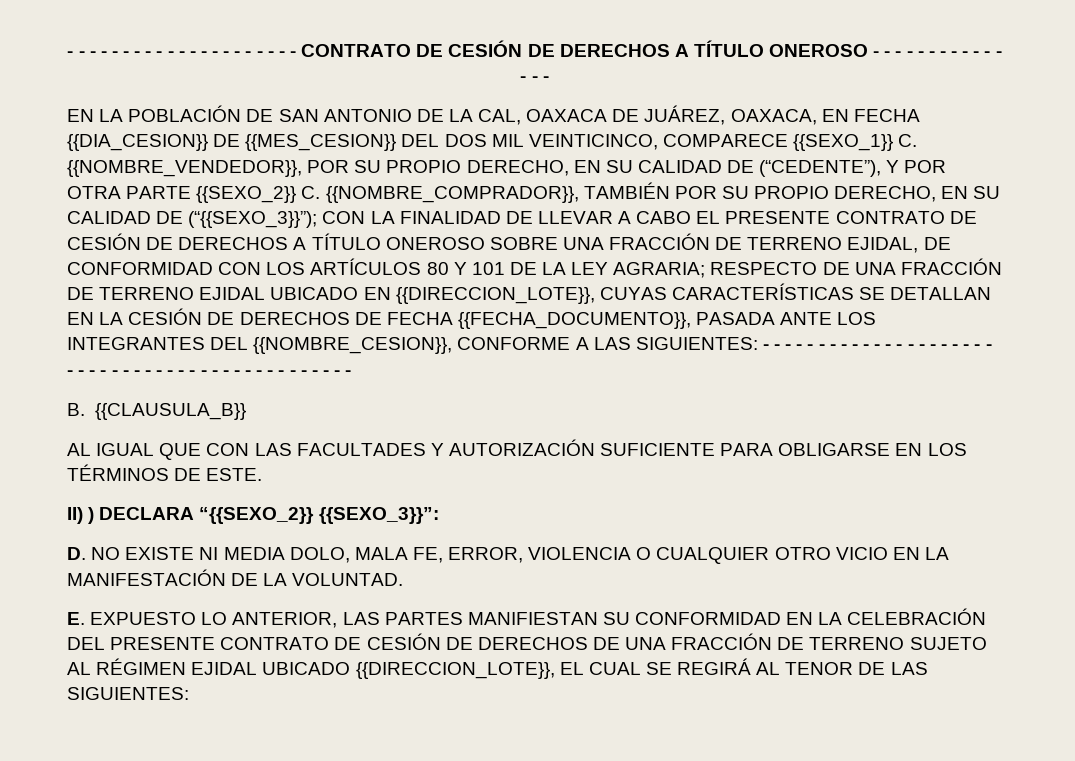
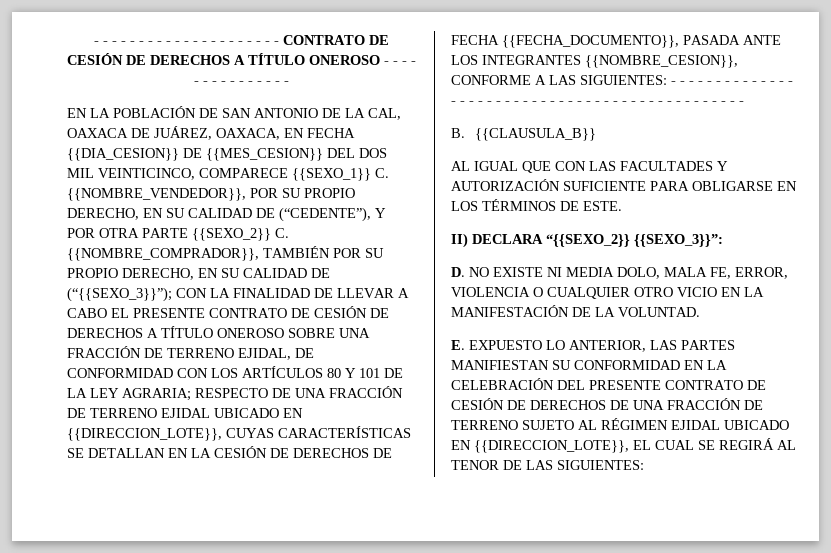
[210,337,249,350] DEL -> (581, 60) none
[88,507,95,524] ) -> (468, 240) none
(351, 668) none -> [451,440,471,450] EN

